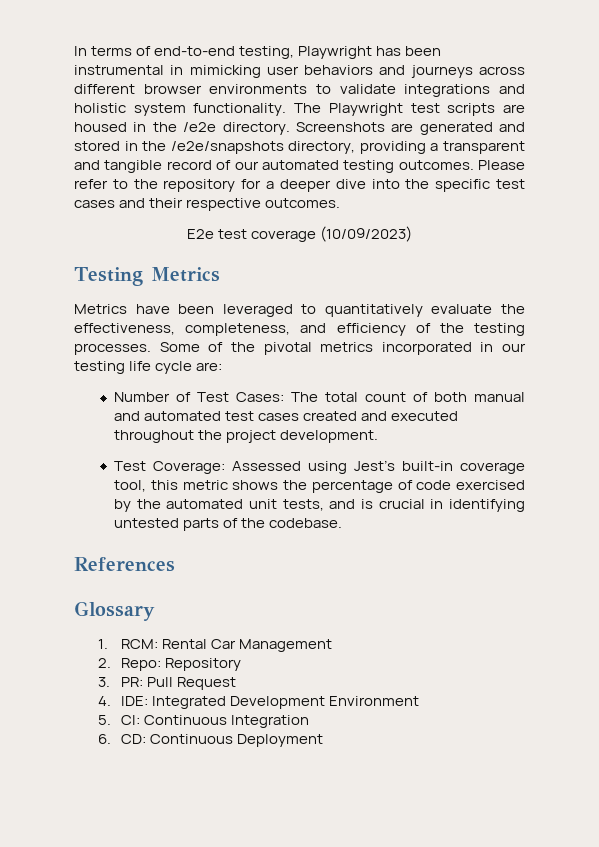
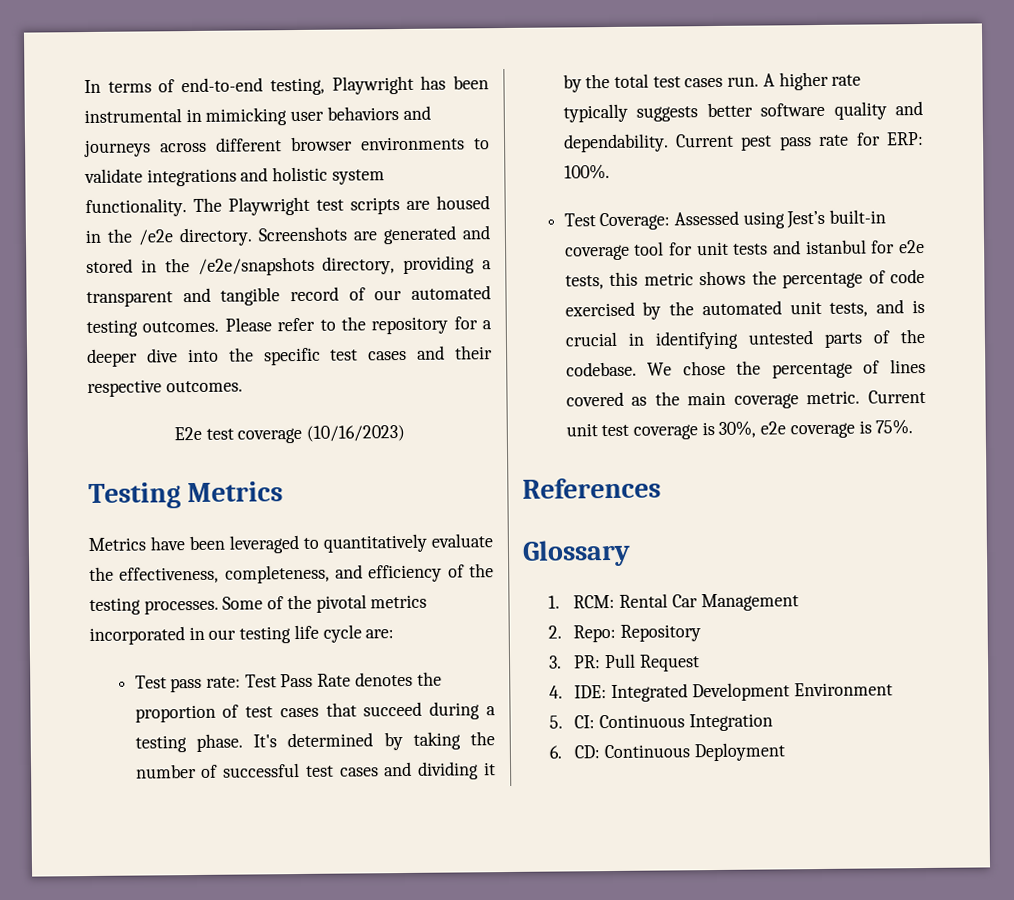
[320,226,413,242] (10/09/2023) -> [306,424,406,442] (10/16/2023)
[114,392,525,402] [114,411,459,421] [114,430,379,443] Number of Test Cases: The total count of both manual and automated test cases created and executed throughout the project development. -> [134,671,442,693] [134,701,497,723] [134,731,495,753] [135,761,497,780] [562,71,862,93] [562,100,923,123] [562,131,924,153] [563,164,610,180] Test pass rate: Test Pass Rate denotes the proportion of test cases that succeed during a testing phase. It's determined by taking the number of successful test cases and dividing it by the total test cases run. A higher rate typically suggests better software quality and dependability. Current pest pass rate for ERP: 100%.
[114,480,147,492] tool, -> [634,239,925,256] [564,275,604,290] tool for unit tests and istanbul for e2e tests,
(343, 523) none -> [647,358,926,379] [565,389,926,409] [565,419,914,440] We chose the percentage of lines covered as the main coverage metric. Current unit test coverage is 30%, e2e coverage is 75%.

